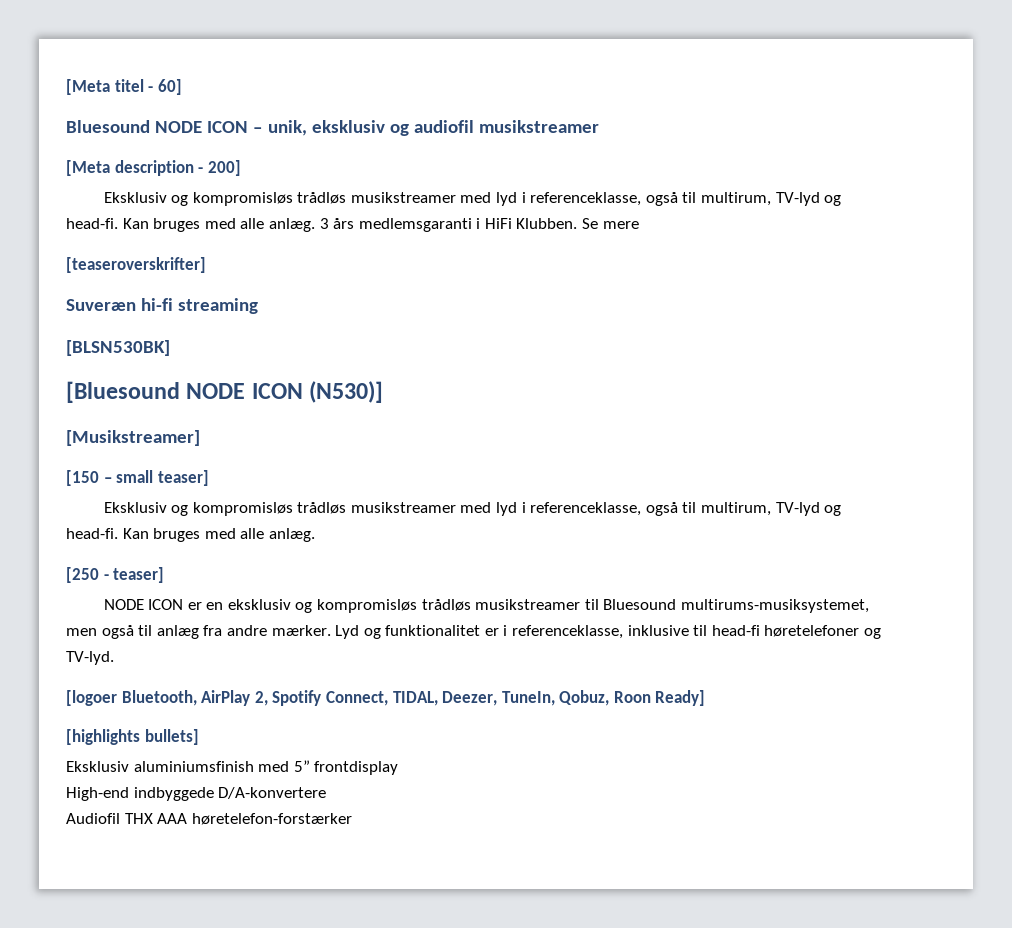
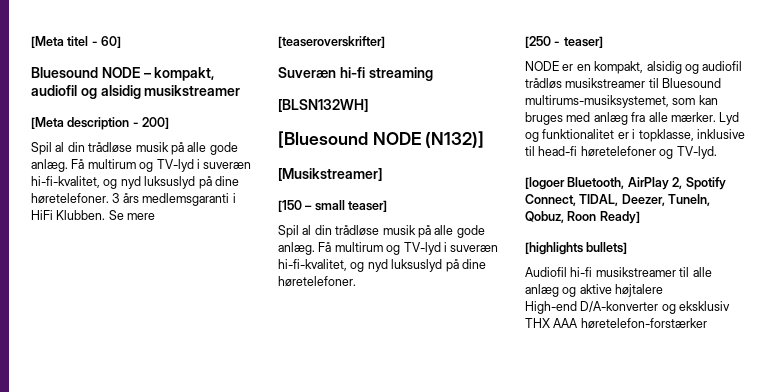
[207,120,474,136] ICON – unik, eksklusiv og audiofil -> [143,67,215,81] [31,85,141,99] – kompakt, audiofil og alsidig
[103,192,842,206] [66,218,315,232] Eksklusiv og kompromisløs trådløs musikstreamer med lyd i referenceklasse, også til multirum, TV-lyd og head-fi. Kan bruges med alle anlæg. -> [31,142,238,155] [31,159,252,172] [31,176,239,189] [31,193,109,204] Spil al din trådløse musik på alle gode anlæg. Få multirum og TV-lyd i suveræn hi-fi-kvalitet, og nyd luksuslyd på dine høretelefoner.
[66,340,170,356] [BLSN530BK] -> [278,99,368,112] [BLSN132WH]
[251,381,384,403] ICON (N530)] -> [425,131,485,148] (N132)]
[103,502,842,516] [66,528,315,542] Eksklusiv og kompromisløs trådløs musikstreamer med lyd i referenceklasse, også til multirum, TV-lyd og head-fi. Kan bruges med alle anlæg. -> [278,225,485,238] [278,242,499,255] [278,259,486,272] [278,276,356,287] Spil al din trådløse musik på alle gode anlæg. Få multirum og TV-lyd i suveræn hi-fi-kvalitet, og nyd luksuslyd på dine høretelefoner.
[148,599,184,610] ICON -> (559, 66) none
[227,599,418,613] eksklusiv og kompromisløs -> [594,61,743,74] kompakt, alsidig og audiofil
[66,625,153,639] men også til -> [672,95,718,105] [525,112,591,125] som kan bruges med
[226,625,267,636] andre -> [648,112,668,122] alle
[512,625,624,639] referenceklasse, -> [638,129,694,142] topklasse,
[66,760,399,775] [66,787,327,801] [66,813,120,824] Eksklusiv aluminiumsfinish med 5” frontdisplay // High-end indbyggede D/A-konvertere // Audiofil -> [525,267,712,277] [525,284,664,297] [525,301,731,314] Audiofil hi-fi musikstreamer til alle anlæg og aktive højtalere // High-end D/A-konverter og eksklusiv

